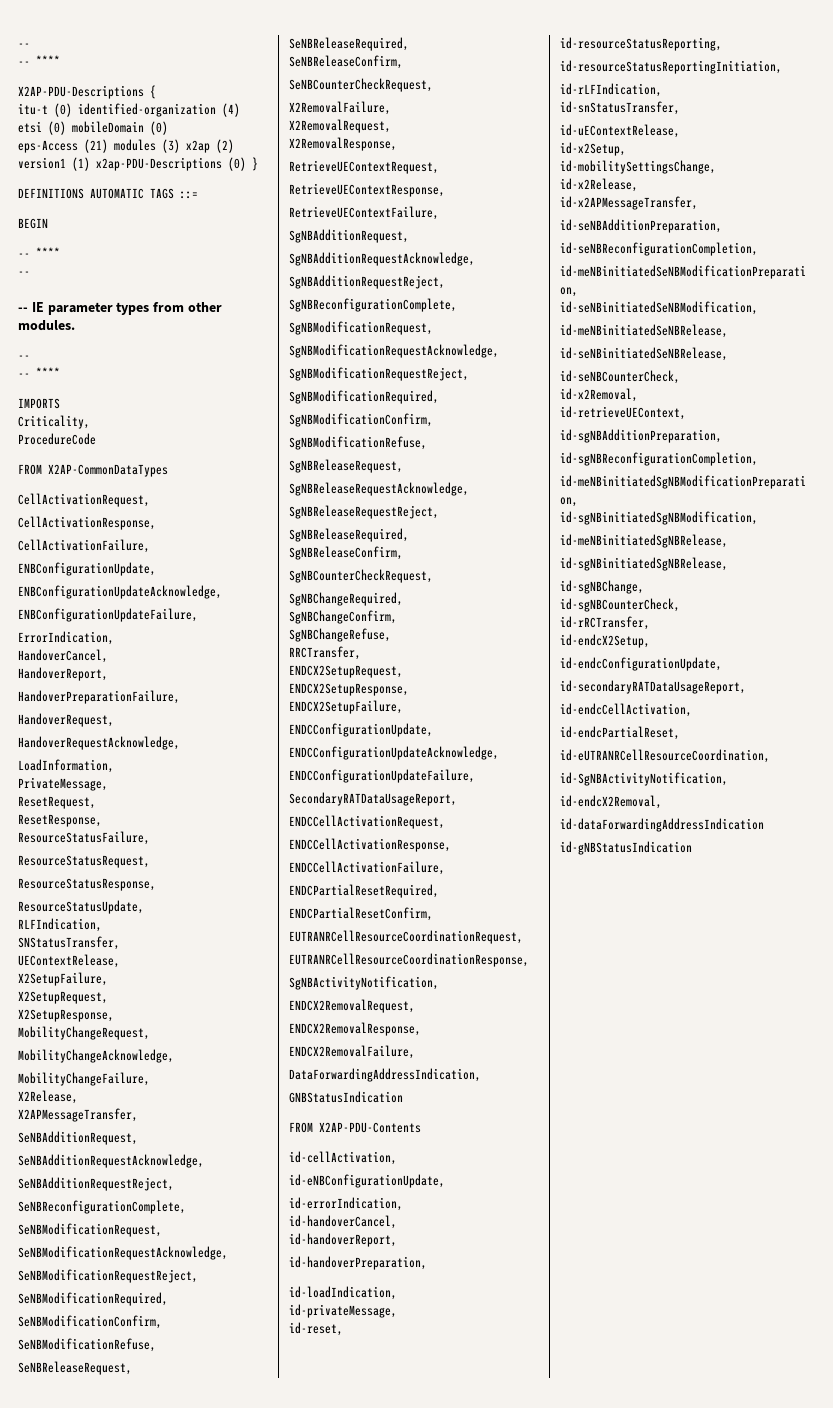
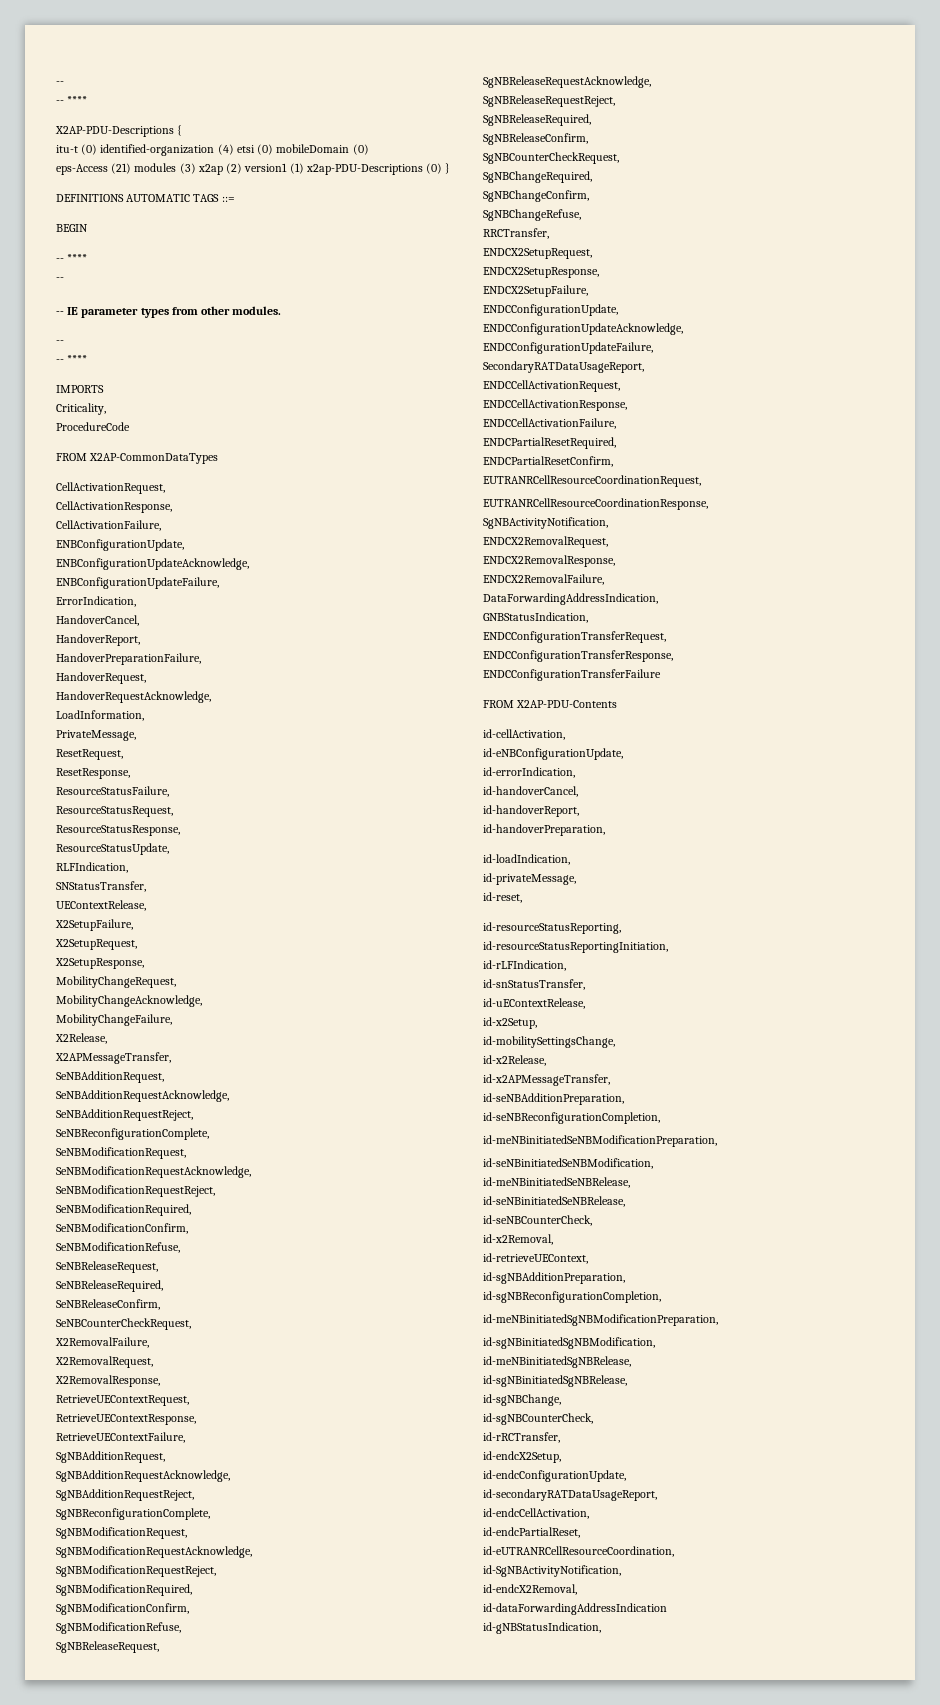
[289,1091,403,1103] GNBStatusIndication -> [483,612,588,623] [483,631,666,643] [483,650,673,662] [483,669,661,681] GNBStatusIndication, // ENDCConfigurationTransferRequest, // ENDCConfigurationTransferResponse, // ENDCConfigurationTransferFailure
[560,841,692,855] id-gNBStatusIndication -> [483,1622,601,1634] id-gNBStatusIndication,

